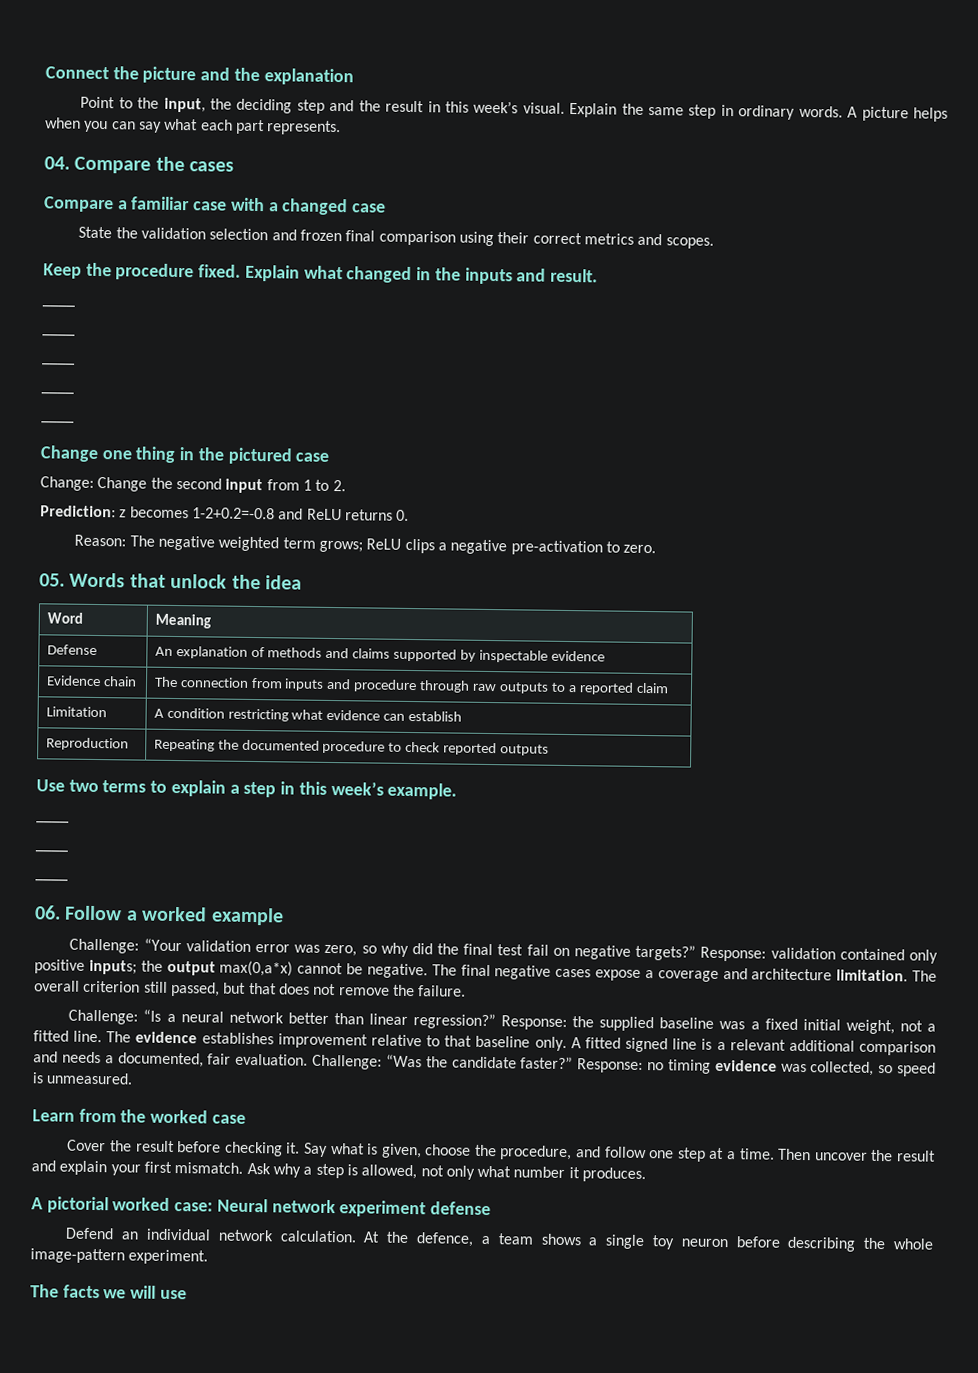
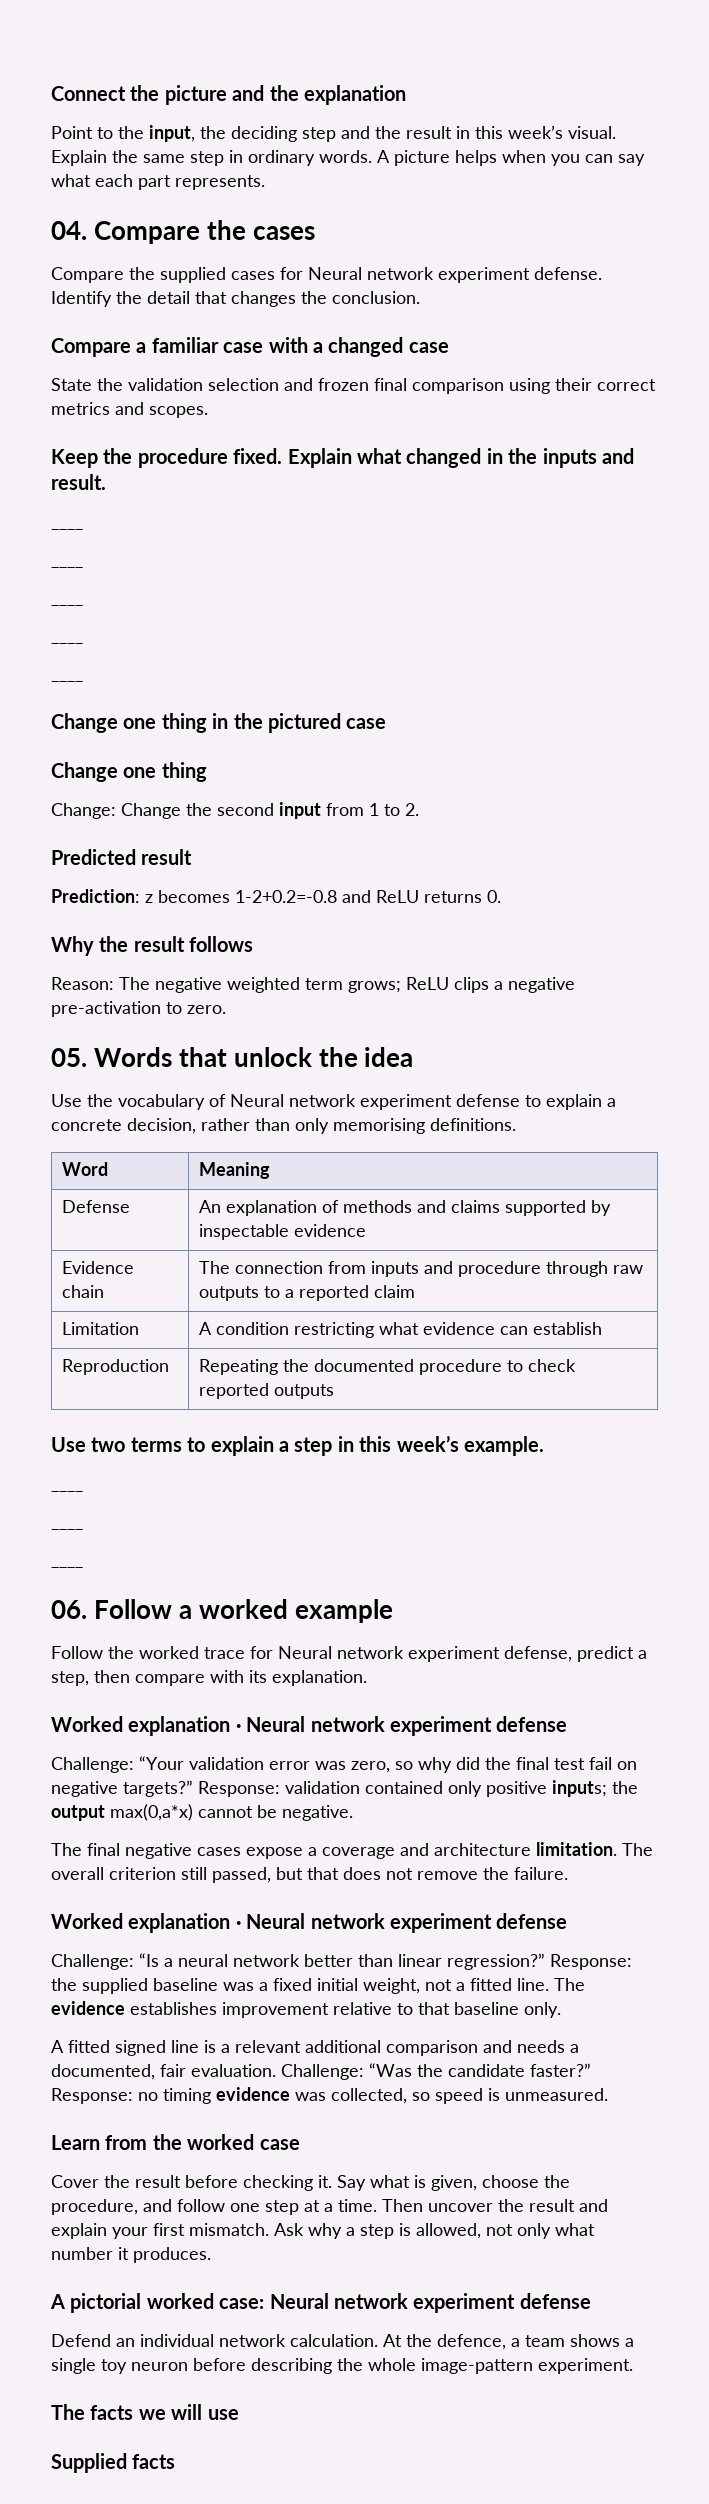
(235, 166) none -> [51,267,602,283] [51,291,420,307] // Compare the supplied cases for Neural network experiment defense. Identify the detail that changes the conclusion.
(330, 457) none -> [51,762,207,782] // Change one thing
(346, 485) none -> [51,849,193,865] // Predicted result
(410, 515) none -> [51,936,254,956] // Why the result follows
(302, 582) none -> [51,1094,616,1110] [51,1118,516,1134] // Use the vocabulary of Neural network experiment defense to explain a concrete decision, rather than only memorising definitions.
(284, 916) none -> [51,1646,647,1662] [51,1670,367,1686] [51,1716,568,1736] // Follow the worked trace for Neural network experiment defense, predict a step, then compare with its explanation. // Worked explanation · Neural network experiment defense
(428, 971) none -> (353, 1813) //
(467, 991) none -> [51,1913,568,1933] // Worked explanation · Neural network experiment defense
(567, 1044) none -> (561, 2010) //
(187, 1294) none -> [51,2453,176,2473] // Supplied facts

